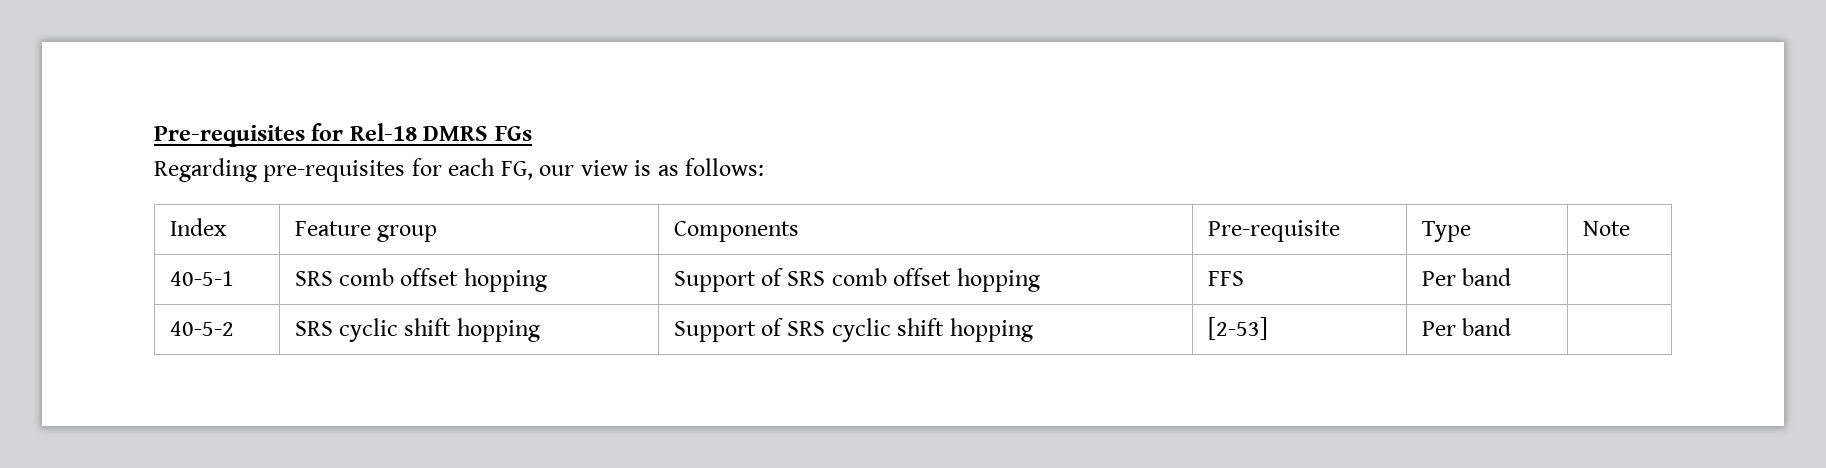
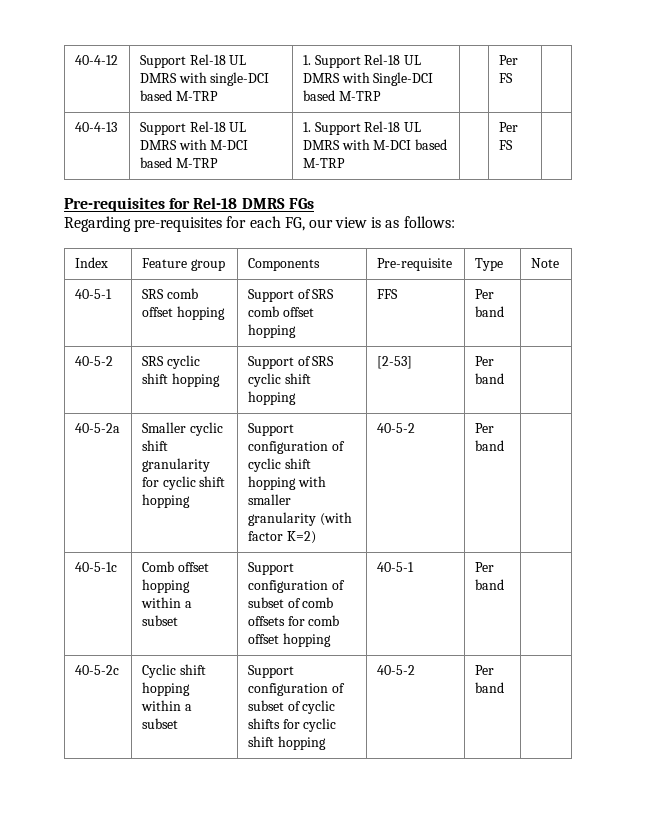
(154, 136) none -> [74,55,118,65] [139,54,247,68] [139,72,270,86] [139,90,218,101] [302,54,422,68] [302,72,434,86] [302,90,381,101] [498,55,518,65] [498,73,513,83] [74,122,117,132] [139,121,247,135] [139,139,249,150] [139,157,218,168] [302,121,422,135] [302,139,448,150] [302,158,345,168] [498,122,518,132] [498,140,513,150] 40-4-12 | Support Rel-18 UL DMRS with single-DCI based M-TRP | 1. Support Rel-18 UL DMRS with Single-DCI based M-TRP | | Per FS | // 40-4-13 | Support Rel-18 UL DMRS with M-DCI based M-TRP | 1. Support Rel-18 UL DMRS with M-DCI based M-TRP | | Per FS | //
(1512, 327) none -> [74,423,120,433] [141,422,223,436] [141,440,168,451] [141,458,210,472] [141,476,226,490] [141,494,190,508] [247,423,294,436] [247,441,345,454] [247,458,311,472] [247,476,326,490] [247,494,291,505] [247,512,352,526] [247,531,316,544] [376,423,415,433] [474,423,494,433] [474,440,504,451] [74,562,117,572] [141,561,209,572] [141,579,190,593] [140,597,192,608] [141,615,178,626] [247,562,294,575] [247,580,345,593] [247,597,334,608] [247,615,340,626] [247,633,331,647] [376,562,414,572] [474,562,494,572] [474,579,504,590] [74,665,119,675] [141,664,206,678] [141,682,190,696] [140,700,192,711] [141,718,178,729] [247,665,294,678] [247,683,345,696] [247,700,336,714] [247,718,337,732] [247,736,326,750] [376,665,415,675] [474,665,494,675] [474,682,504,693] // 40-5-2a | Smaller cyclic shift granularity for cyclic shift hopping | Support configuration of cyclic shift hopping with smaller granularity (with factor K=2) | 40-5-2 | Per band | // 40-5-1c | Comb offset hopping within a subset | Support configuration of subset of comb offsets for comb offset hopping | 40-5-1 | Per band | // 40-5-2c | Cyclic shift hopping within a subset | Support configuration of subset of cyclic shifts for cyclic shift hopping | 40-5-2 | Per band |

